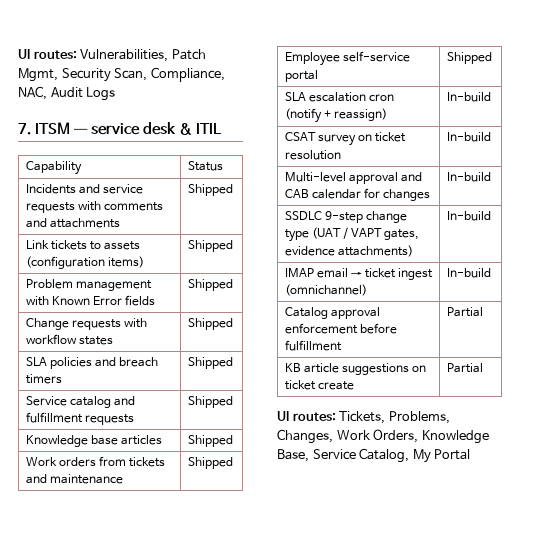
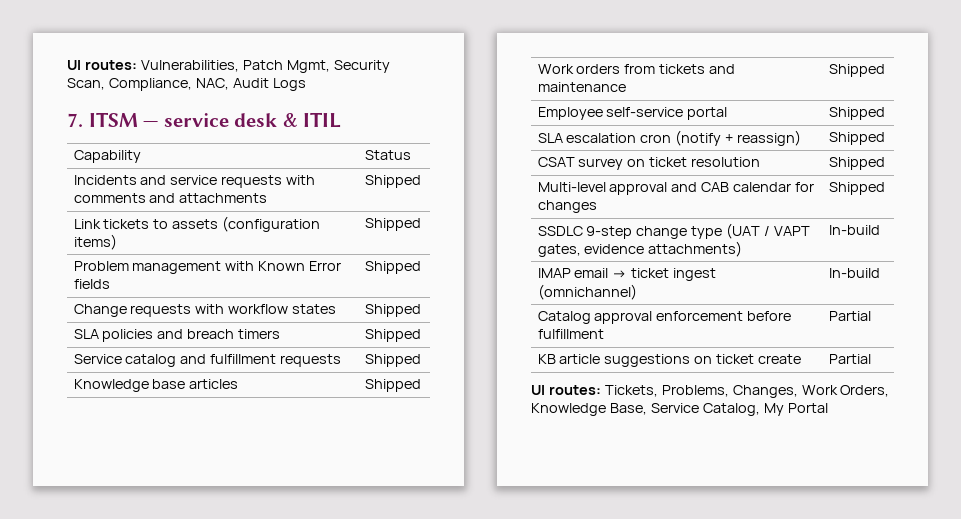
[446,92,491,102] In-build -> [828,132,885,145] Shipped
[446,132,491,142] In-build -> [828,157,885,170] Shipped
[446,172,491,182] In-build -> [828,182,885,195] Shipped

